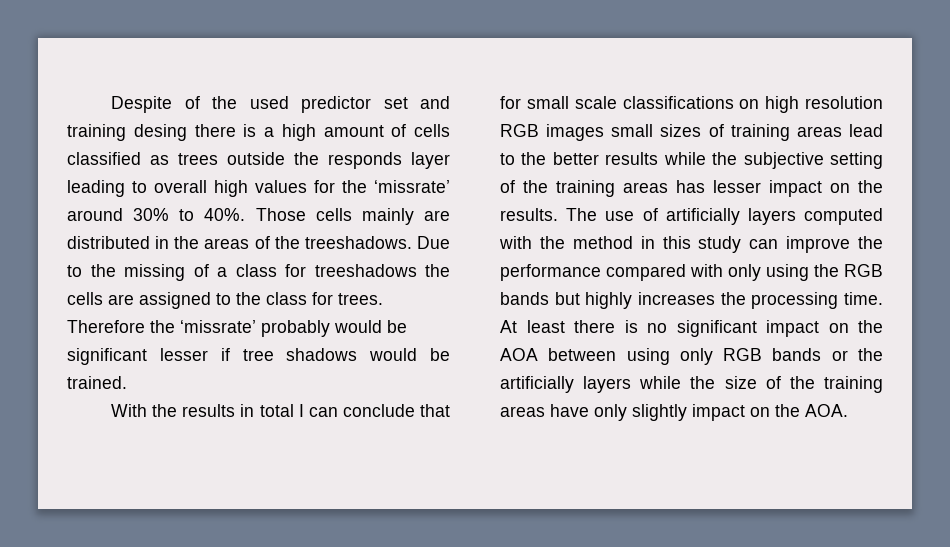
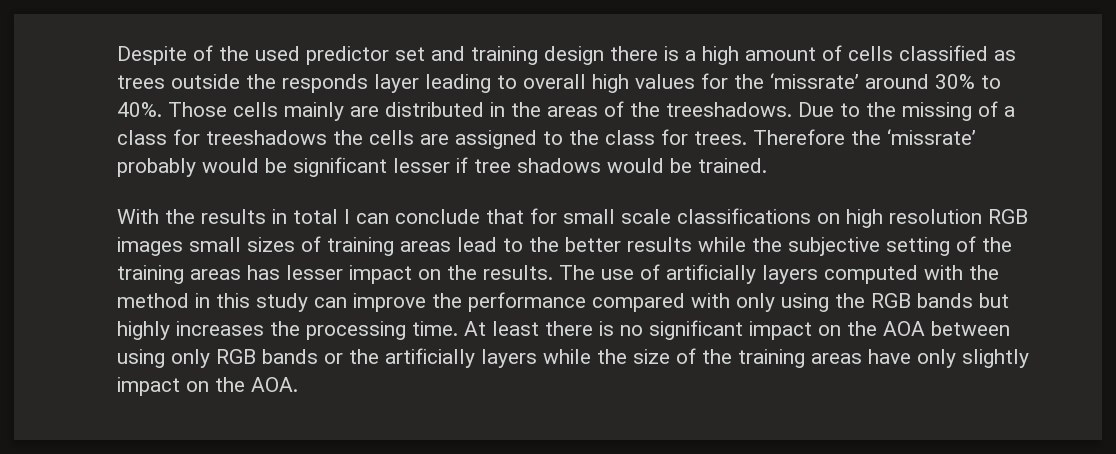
[133,124,187,141] desing -> [544,46,604,65] design

